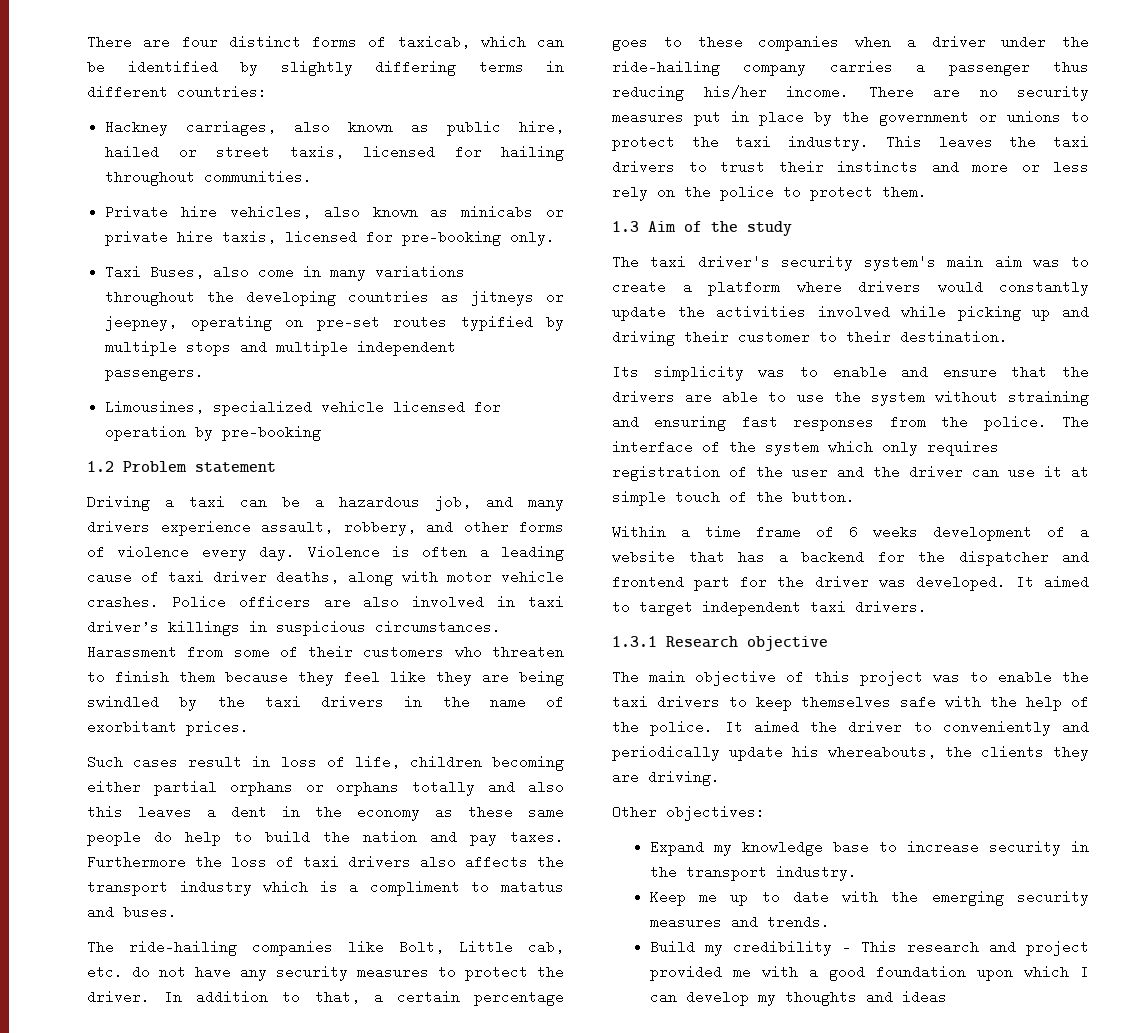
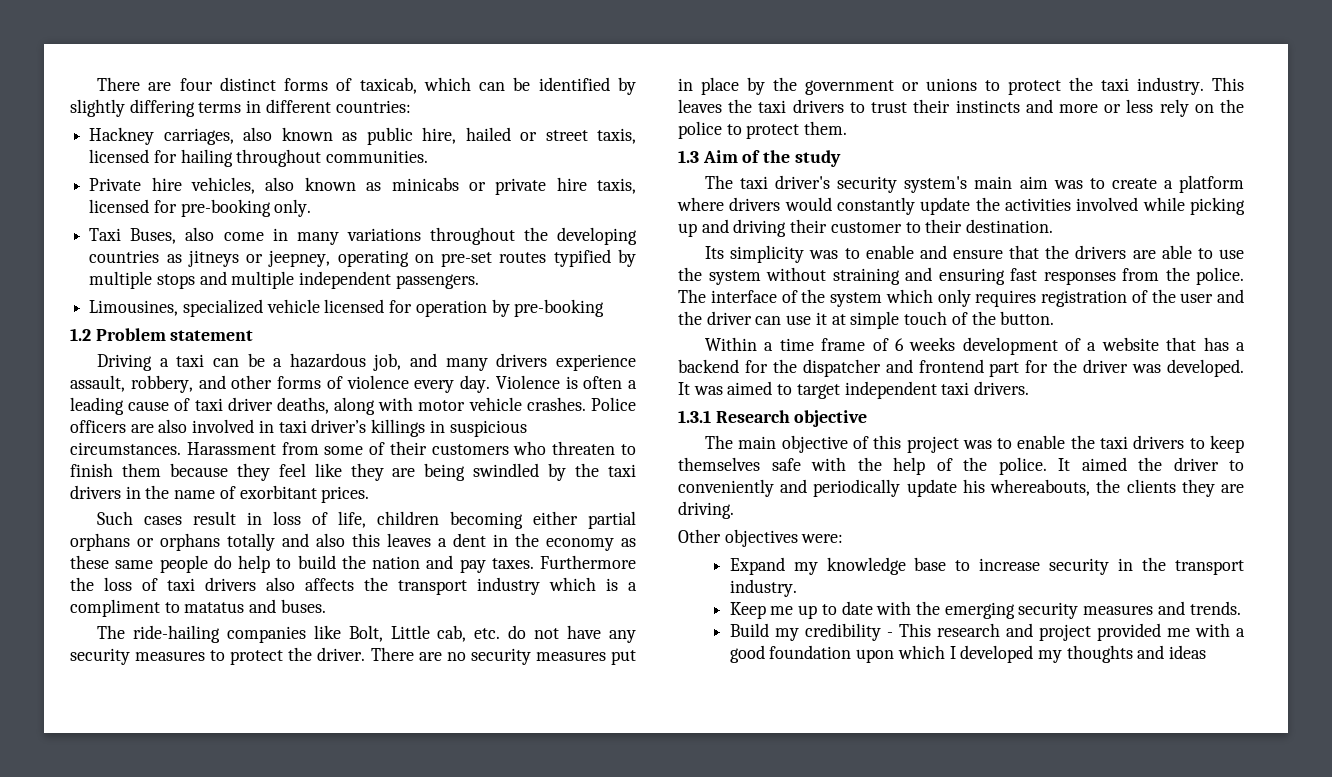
[164,990,564,1006] [612,35,1089,51] [612,60,1089,76] [612,85,849,101] In addition to that, a certain percentage goes to these companies when a driver under the ride-hailing company carries a passenger thus reducing his/her income. -> (366, 654) none
(1034, 582) none -> [693,386,723,395] was
[666,805,765,821] objectives: -> [724,529,844,547] objectives were:
[649,990,749,1006] can develop -> [960,645,1034,663] developed

